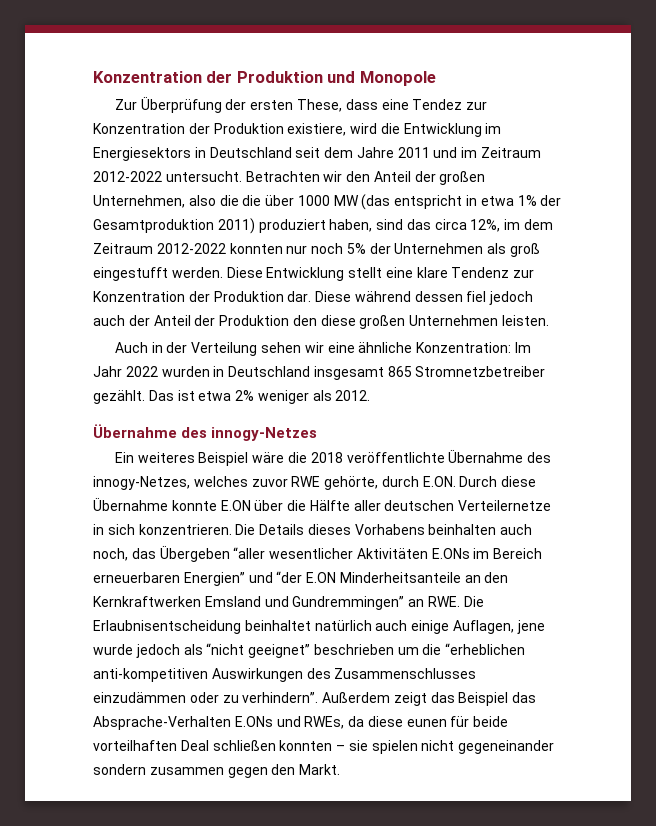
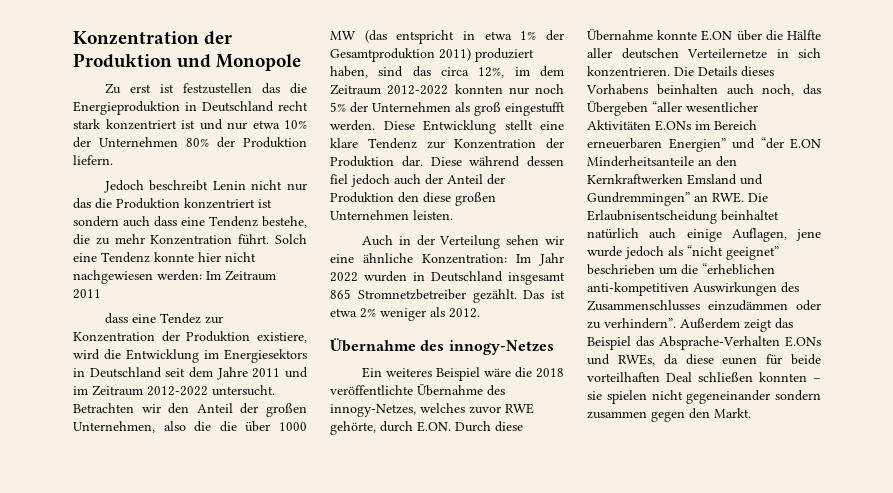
[114,96,342,113] Zur Überprüfung der ersten These, -> [104,83,307,94] [73,101,308,115] [73,119,307,130] [73,137,307,148] [73,155,113,165] [103,180,307,193] [73,198,272,209] [73,216,307,228] [73,234,307,245] [73,252,256,263] [73,270,276,284] [73,289,101,299] Zu erst ist festzustellen das die Energieproduktion in Deutschland recht stark konzentriert ist und nur etwa 10% der Unternehmen 80% der Produktion liefern. // Jedoch beschreibt Lenin nicht nur das die Produktion konzentriert ist sondern auch dass eine Tendenz bestehe, die zu mehr Konzentration führt. Solch eine Tendenz konnte hier nicht nachgewiesen werden: Im Zeitraum 2011 //

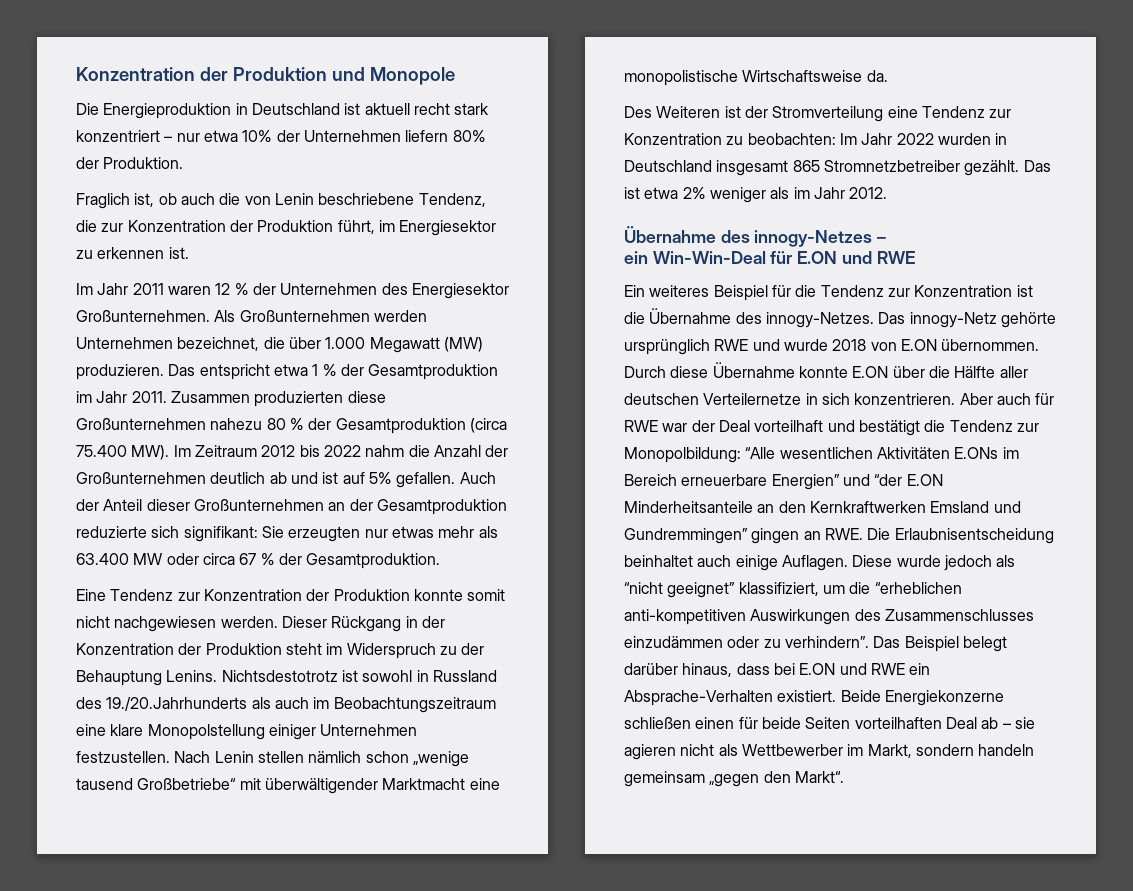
[104,83,307,94] Zu erst ist festzustellen das die -> [76,103,99,115] Die
(274, 106) none -> [344,103,410,115] ist aktuell
[181,119,223,130] ist und -> [164,136,173,142] –
(178, 142) none -> [405,130,449,142] liefern
[243,137,307,148] [73,155,113,165] [103,180,307,193] [73,198,272,209] [73,216,307,228] [73,234,307,245] [73,252,256,263] [73,270,276,284] [73,289,101,299] [104,313,223,324] [73,331,307,343] [73,349,307,363] [73,367,308,380] [73,385,275,396] [73,403,307,417] [73,421,307,433] [330,30,564,44] [330,48,534,62] [330,66,564,78] [330,84,564,95] [330,102,565,116] [330,120,564,134] [330,138,358,148] Produktion liefern. // Jedoch beschreibt Lenin nicht nur das die Produktion konzentriert ist sondern auch dass eine Tendenz bestehe, die zu mehr Konzentration führt. Solch eine Tendenz konnte hier nicht nachgewiesen werden: Im Zeitraum 2011 // dass eine Tendez zur Konzentration der Produktion existiere, wird die Entwicklung im Energiesektors in Deutschland seit dem Jahre 2011 und im Zeitraum 2012-2022 untersucht. Betrachten wir den Anteil der großen Unternehmen, also die die über 1000 MW (das entspricht in etwa 1% der Gesamtproduktion 2011) produziert haben, sind das circa 12%, im dem Zeitraum 2012-2022 konnten nur noch 5% der Unternehmen als groß eingestufft werden. Diese Entwicklung stellt eine klare -> [103,157,184,169] [76,193,486,209] [76,220,497,236] [76,247,189,259] [76,283,509,299] [76,310,427,322] [76,337,483,353] [76,364,499,380] [76,391,386,407] [76,418,507,434] [76,445,509,460] [76,472,496,488] [76,499,507,515] [76,526,498,542] [76,553,441,569] [76,589,106,601] Produktion. // Fraglich ist, ob auch die von Lenin beschriebene Tendenz, die zur Konzentration der Produktion führt, im Energiesektor zu erkennen ist. // Im Jahr 2011 waren 12 % der Unternehmen des Energiesektor Großunternehmen. Als Großunternehmen werden Unternehmen bezeichnet, die über 1.000 Megawatt (MW) produzieren. Das entspricht etwa 1 % der Gesamtproduktion im Jahr 2011. Zusammen produzierten diese Großunternehmen nahezu 80 % der Gesamtproduktion (circa 75.400 MW). Im Zeitraum 2012 bis 2022 nahm die Anzahl der Großunternehmen deutlich ab und ist auf 5% gefallen. Auch der Anteil dieser Großunternehmen an der Gesamtproduktion reduzierte sich signifikant: Sie erzeugten nur etwas mehr als 63.400 MW oder circa 67 % der Gesamtproduktion. // Eine
[401,156,564,167] [330,174,505,187] [330,192,496,206] [330,210,453,220] [361,235,564,249] [330,253,507,264] dar. Diese während dessen fiel jedoch auch der Anteil der Produktion den diese großen Unternehmen leisten. // Auch in der Verteilung sehen wir eine ähnliche Konzentration: -> [413,589,506,601] [76,616,445,632] [76,643,485,659] [76,670,497,686] [76,697,496,713] [76,724,418,740] [76,751,469,767] [76,778,500,794] [624,70,888,86] [624,106,1012,122] [624,133,836,145] konnte somit nicht nachgewiesen werden. Dieser Rückgang in der Konzentration der Produktion steht im Widerspruch zu der Behauptung Lenins. Nichtsdestotrotz ist sowohl in Russland des 19./20.Jahrhunderts als auch im Beobachtungszeitraum eine klare Monopolstellung einiger Unternehmen festzustellen. Nach Lenin stellen nämlich schon „wenige tausend Großbetriebe“ mit überwältigender Marktmacht eine monopolistische Wirtschaftsweise da. // Des Weiteren ist der Stromverteilung eine Tendenz zur Konzentration zu beobachten:
(445, 312) none -> [793,187,845,199] im Jahr
[361,367,564,381] [330,384,505,396] [330,403,534,417] [330,421,451,435] // Ein weiteres Beispiel wäre die 2018 veröffentlichte Übernahme des innogy-Netzes, welches zuvor RWE gehörte, durch E.ON. -> [877,237,887,243] [624,251,915,264] [624,285,1033,301] [624,308,1056,328] [624,339,1040,355] – // ein Win-Win-Deal für E.ON und RWE // Ein weiteres Beispiel für die Tendenz zur Konzentration ist die Übernahme des innogy-Netzes. Das innogy-Netz gehörte ursprünglich RWE und wurde 2018 von E.ON übernommen.
[674,66,774,77] [586,84,821,96] [587,101,758,116] Die Details dieses Vorhabens beinhalten auch noch, das Übergeben “aller wesentlicher -> [959,393,1055,405] [624,420,1039,436] [624,447,873,463] Aber auch für RWE war der Deal vorteilhaft und bestätigt die Tendenz zur Monopolbildung: “Alle wesentlichen
[587,138,662,149] erneuerbaren -> [681,474,768,486] erneuerbare
(690, 199) none -> [751,528,800,544] gingen
[587,228,639,239] natürlich -> (693, 561) none
[731,228,821,242] Auflagen, jene -> [781,555,893,571] Auflagen. Diese
[587,264,655,275] beschrieben -> [738,582,819,596] klassifiziert,
[680,318,793,332] [587,336,821,350] [587,354,758,366] Außerdem zeigt das Beispiel das Absprache-Verhalten E.ONs und RWEs, da diese eunen -> [873,636,1007,652] [624,663,931,677] [624,690,1004,706] [624,717,735,729] Das Beispiel belegt darüber hinaus, dass bei E.ON und RWE ein Absprache-Verhalten existiert. Beide Energiekonzerne schließen einen
(821, 359) none -> [805,717,851,729] Seiten
[698,372,821,382] [587,390,821,404] [587,408,751,422] schließen konnten – sie spielen nicht gegeneinander sondern zusammen gegen den Markt. -> [981,717,1035,729] [624,744,1035,760] [624,771,844,787] ab – sie agieren nicht als Wettbewerber im Markt, sondern handeln gemeinsam „gegen den Markt“.

